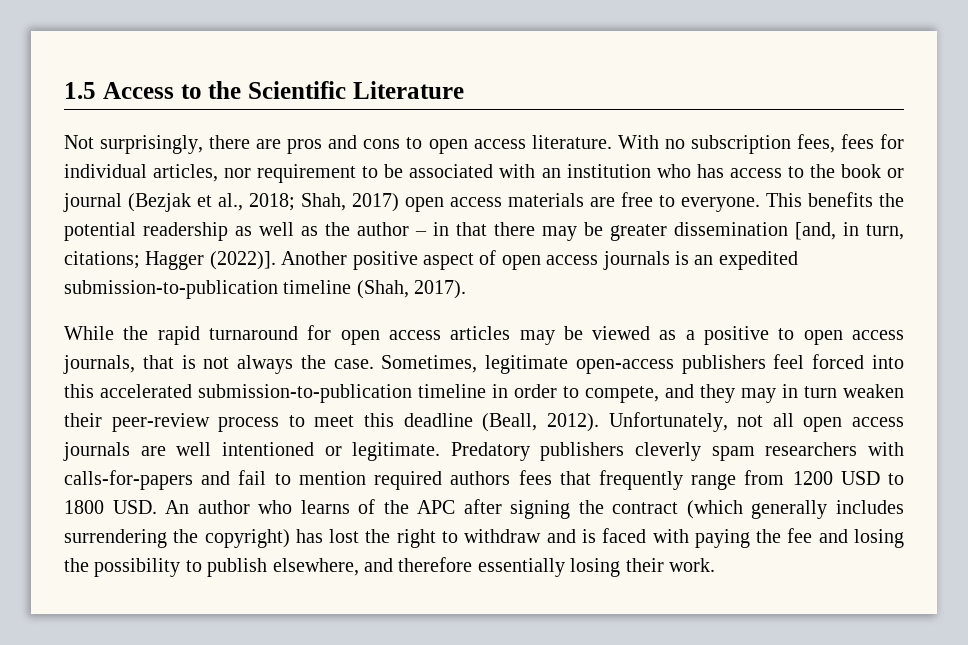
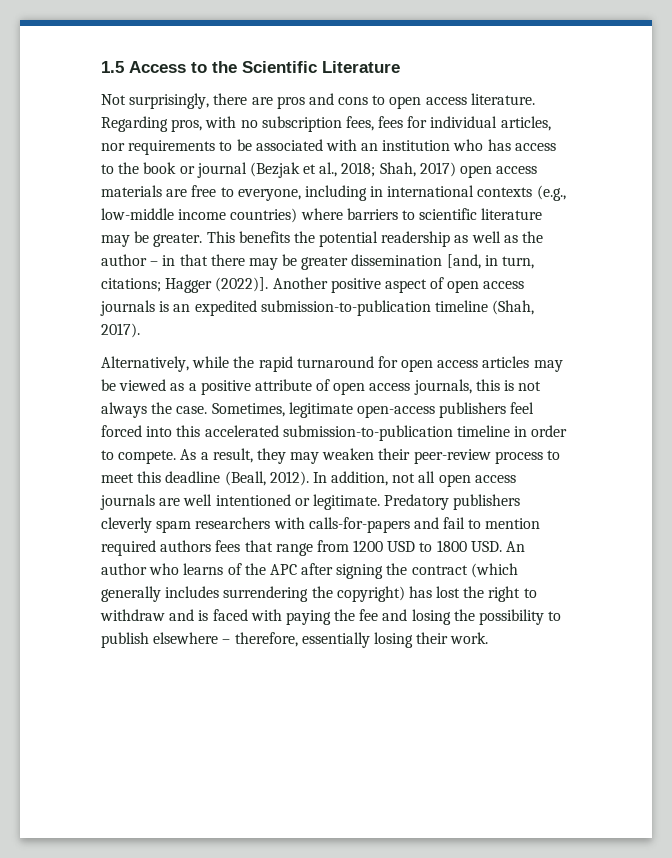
[617,135,659,149] With -> [101,116,237,132] Regarding pros, with
[257,164,357,183] requirement -> [128,140,216,155] requirements
[681,197,760,212] everyone. -> [237,185,566,201] [101,208,543,223] [101,231,203,247] everyone, including in international contexts (e.g., low-middle income countries) where barriers to scientific literature may be greater.
[64,326,114,340] While -> [101,356,230,372] Alternatively, while
[778,328,795,340] to -> [254,379,331,391] attribute of
[142,355,174,369] that -> [475,379,500,391] this
[585,384,837,403] compete, and they may in turn -> [118,448,320,464] compete. As a result, they may
[608,412,728,432] Unfortunately, -> [312,471,389,486] In addition,
[598,470,683,490] frequently -> (273, 546) none
[272,557,473,576] elsewhere, and therefore -> [153,632,298,647] elsewhere – therefore,

